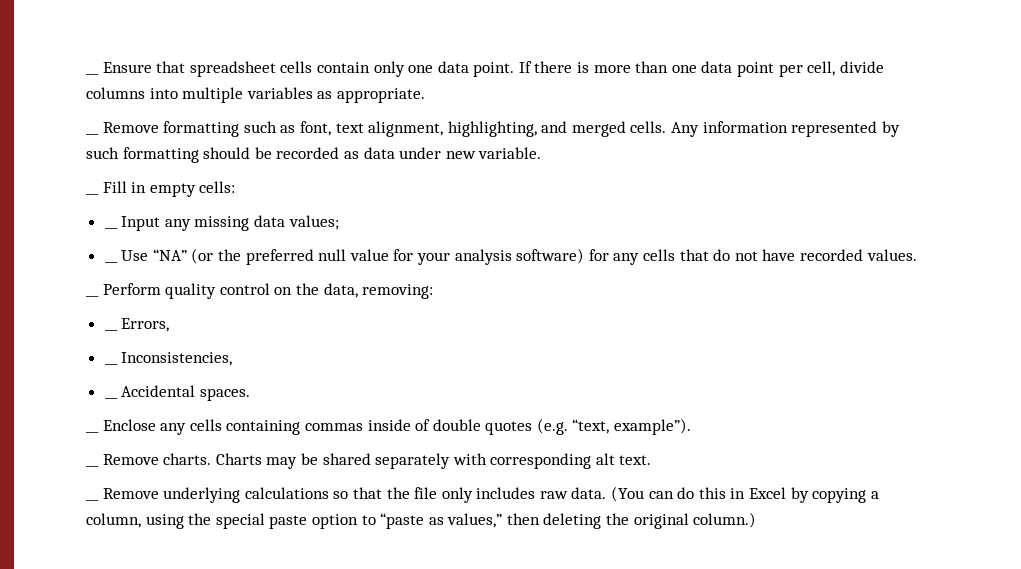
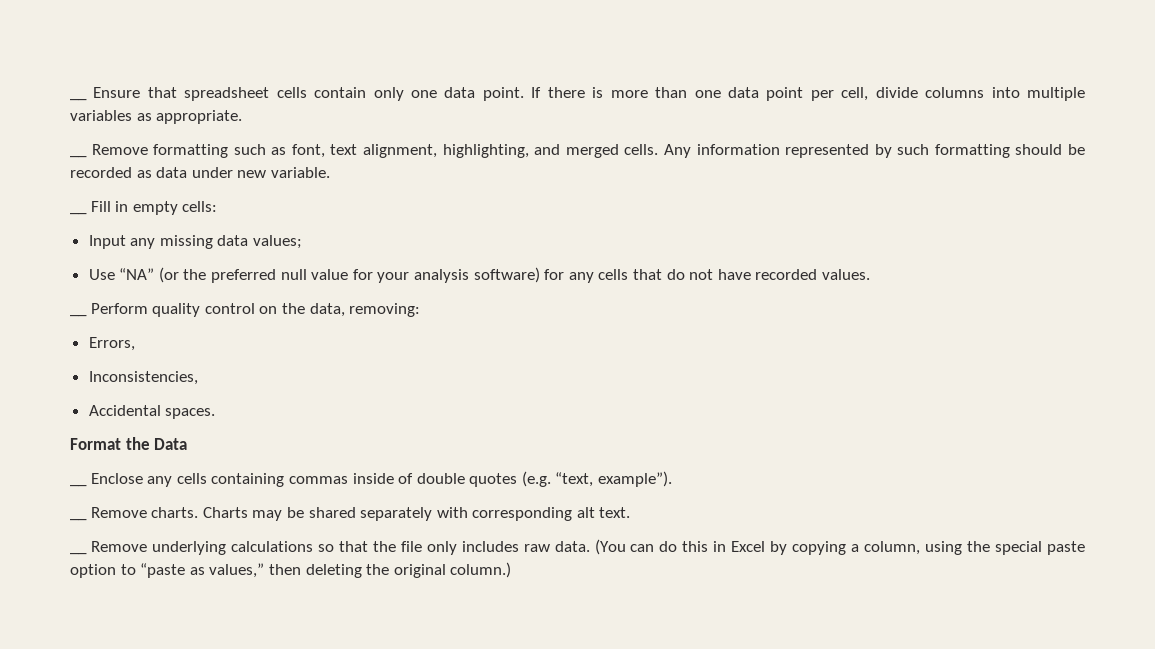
[104,227,118,229] __ -> (218, 206) none
[104,261,118,263] __ -> (303, 242) none
[104,329,118,331] __ -> (421, 310) none
[104,363,118,365] __ -> (135, 344) none
[104,397,118,399] __ -> (198, 378) none
(250, 394) none -> [70,437,188,450] // Format the Data

